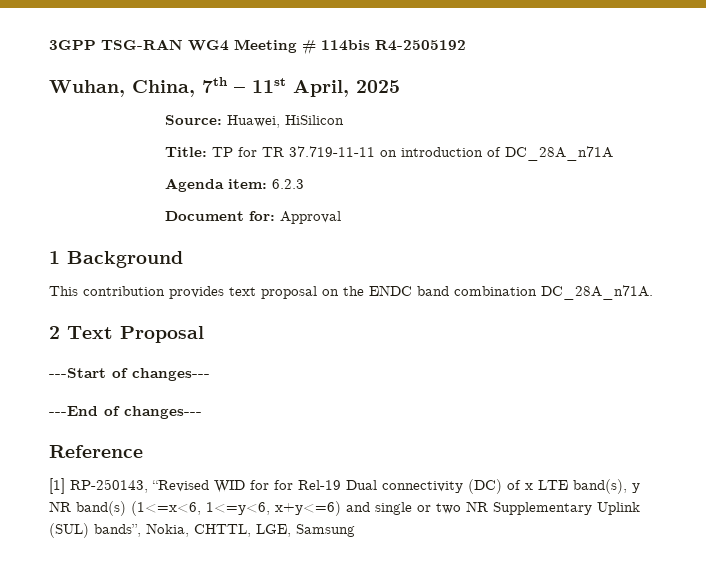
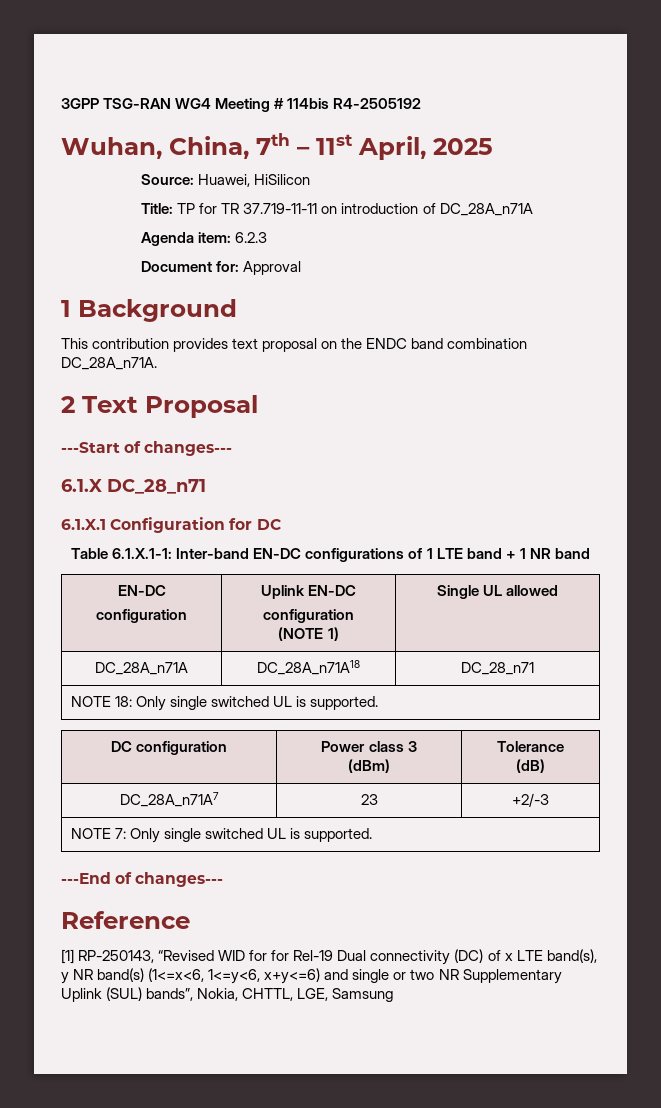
(210, 374) none -> [61,479,206,494] [61,517,281,533] [71,548,590,562] [117,585,166,596] [96,609,187,623] [260,585,357,599] [263,609,354,623] [278,627,339,641] [436,585,559,599] [95,662,188,675] [257,660,360,675] [461,662,534,675] [70,696,379,711] [110,741,228,755] [321,741,417,752] [348,759,390,773] [497,741,564,752] [516,759,545,773] [120,792,219,807] [360,794,378,805] [512,793,549,807] [70,828,373,843] // 6.1.X DC_28_n71 // 6.1.X.1 Configuration for DC // Table 6.1.X.1-1: Inter-band EN-DC configurations of 1 LTE band + 1 NR band // EN-DC // configuration | Uplink EN-DC // configuration // (NOTE 1) | Single UL allowed // DC_28A_n71A | DC_28A_n71A18 | DC_28_n71 // NOTE 18: Only single switched UL is supported. // DC configuration | Power class 3 // (dBm) | Tolerance // (dB) // DC_28A_n71A7 | 23 | +2/-3 // NOTE 7: Only single switched UL is supported.

